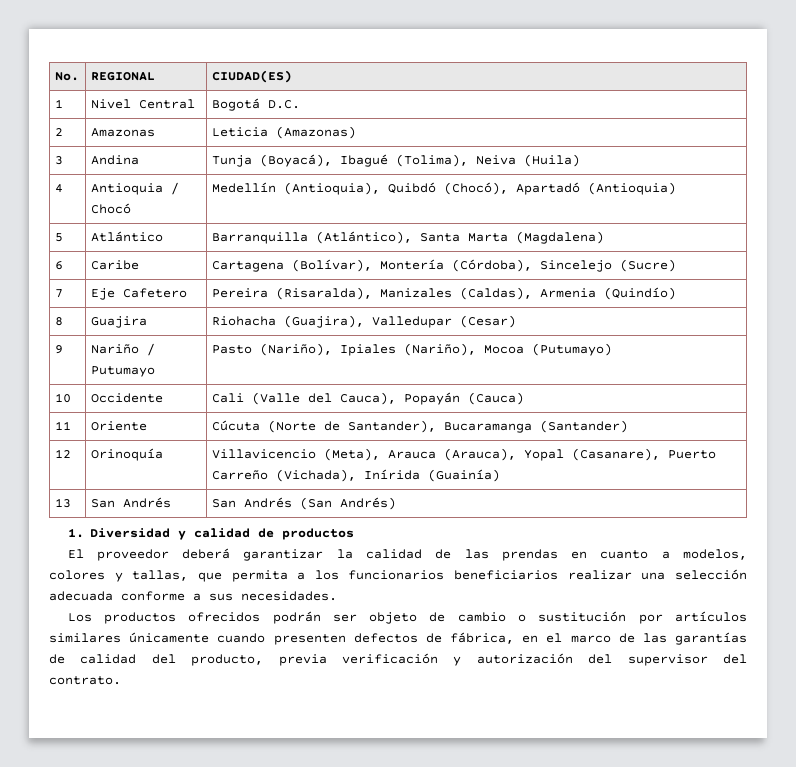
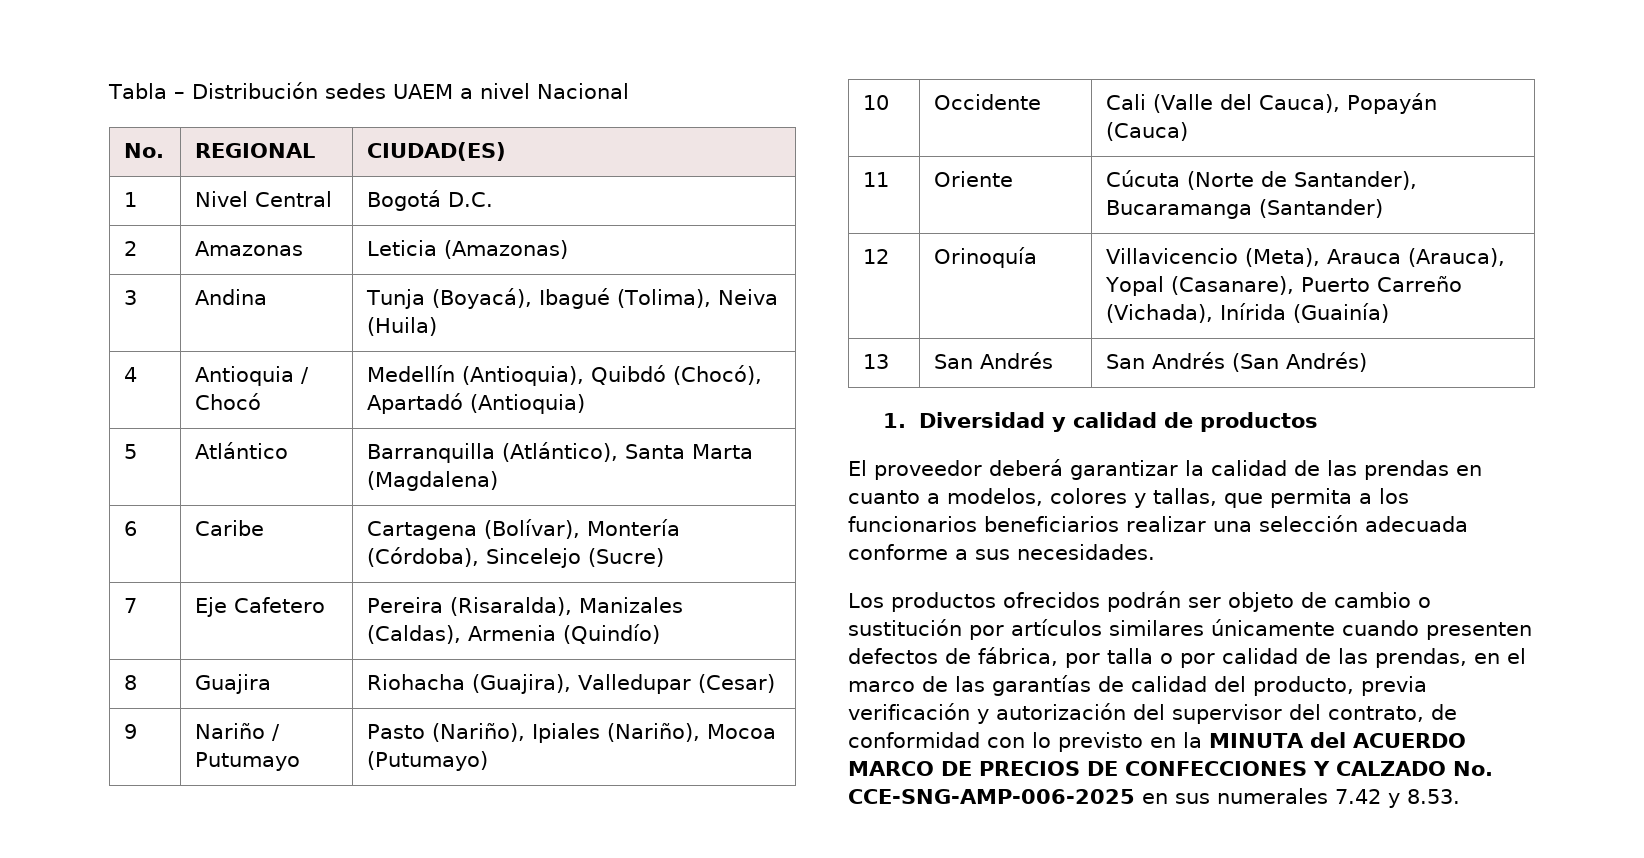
(54, 76) none -> [108,82,629,99] Tabla – Distribución sedes UAEM a nivel Nacional //
(514, 638) none -> [1065,648,1467,668] por talla o por calidad de las prendas,
[49,676,121,685] contrato. -> [1328,704,1457,722] [848,732,1466,752] [848,761,1493,776] [848,788,1460,808] contrato, de conformidad con lo previsto en la MINUTA del ACUERDO MARCO DE PRECIOS DE CONFECCIONES Y CALZADO No. CCE-SNG-AMP-006-2025 en sus numerales 7.42 y 8.53.

